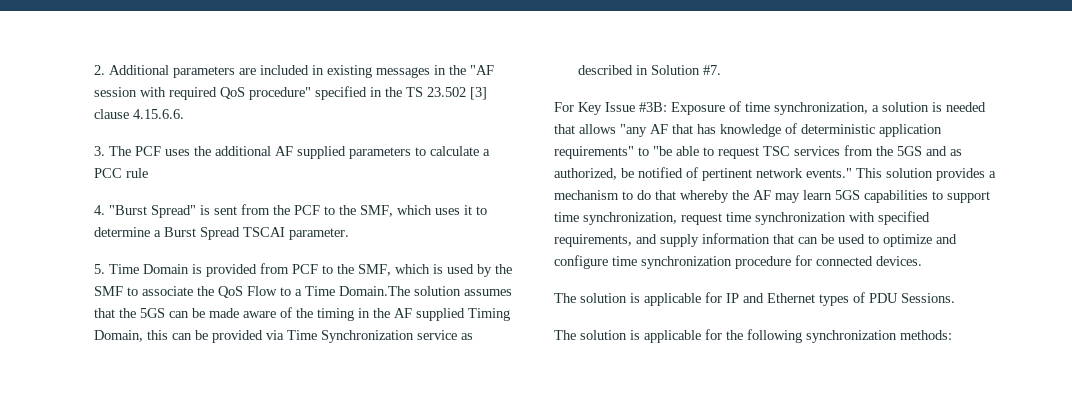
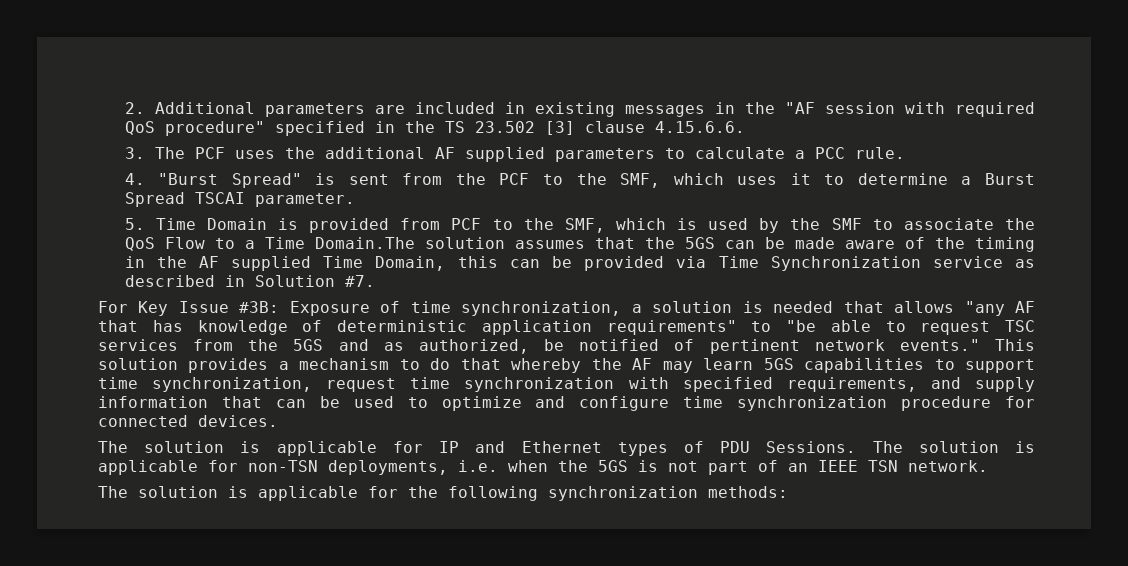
[126,168,149,178] rule -> [854,147,905,159] rule.
[468,308,511,321] Timing -> [323,256,364,268] Time
(955, 298) none -> [872,441,1035,453] [98,460,988,475] The solution is applicable for non-TSN deployments, i.e. when the 5GS is not part of an IEEE TSN network.

